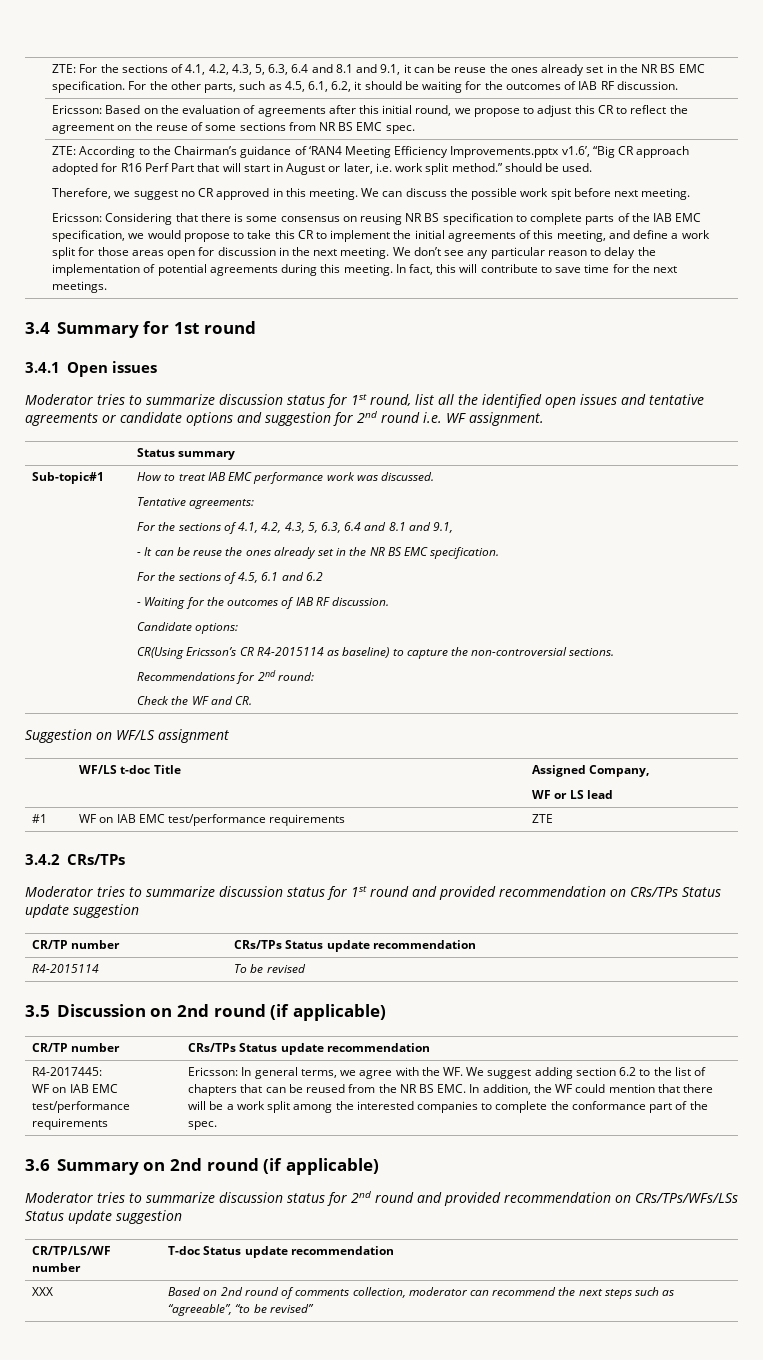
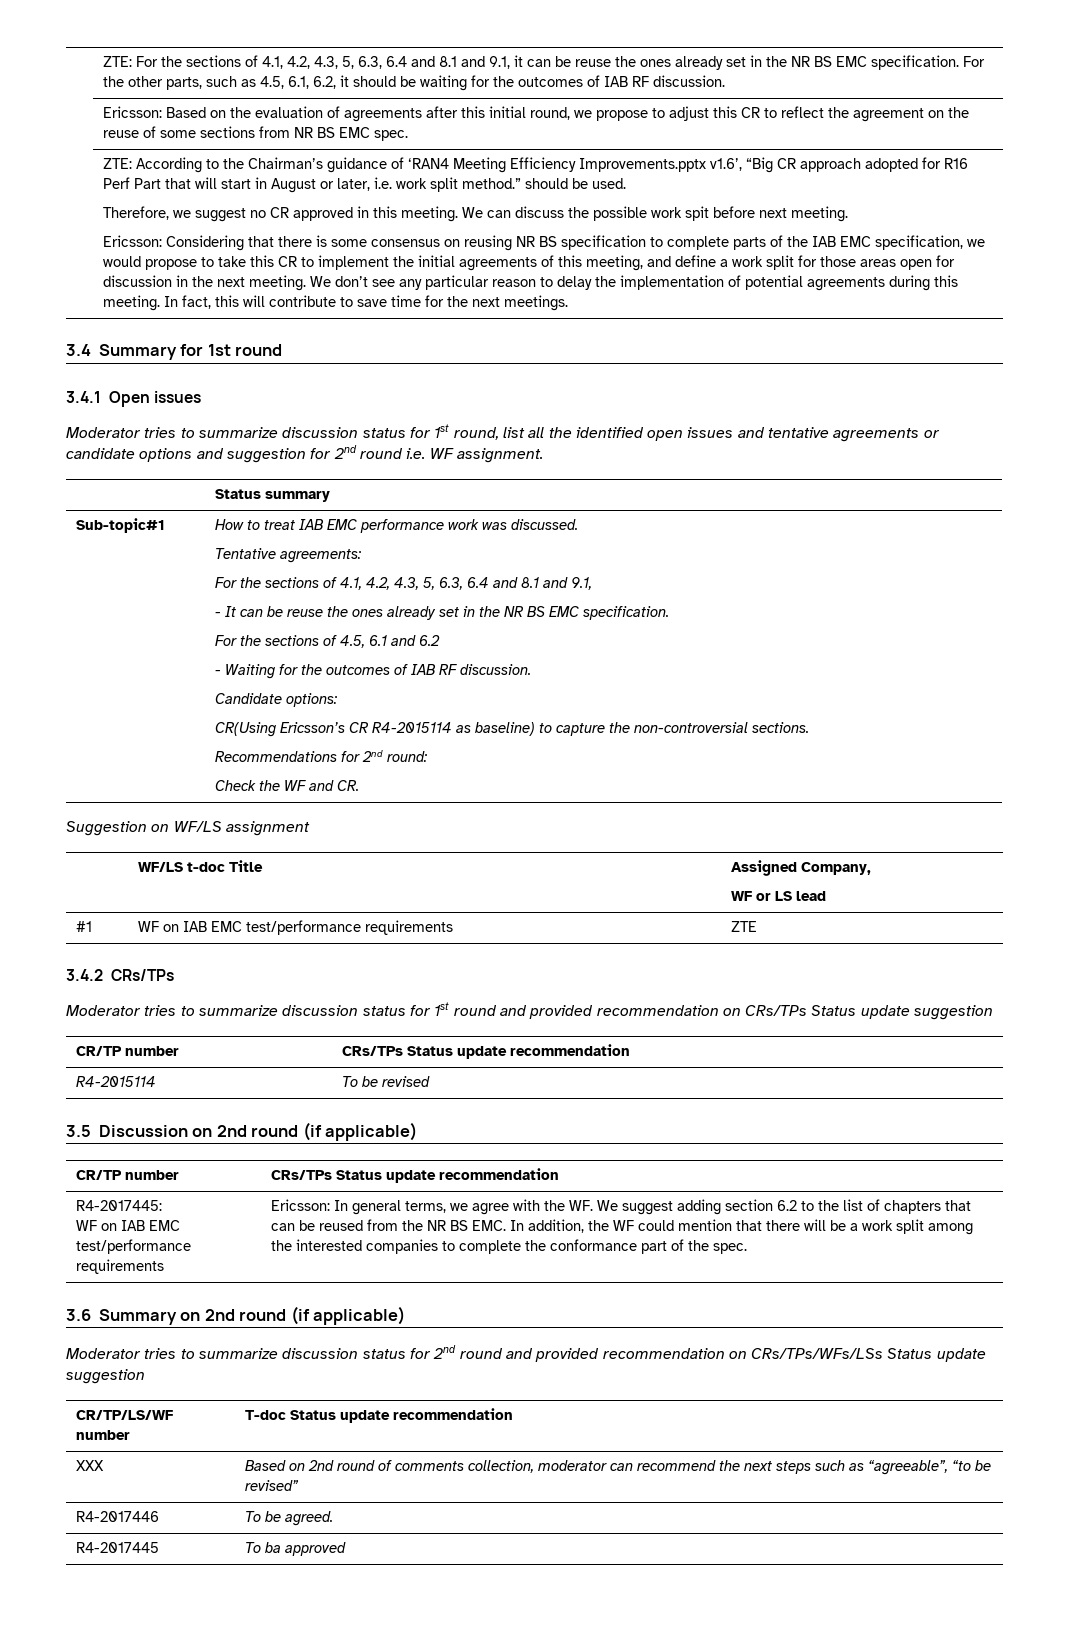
(314, 1308) none -> [75,1511,159,1522] [244,1511,333,1526] [75,1542,159,1553] [244,1542,346,1556] // R4-2017446 | To be agreed. // R4-2017445 | To ba approved

